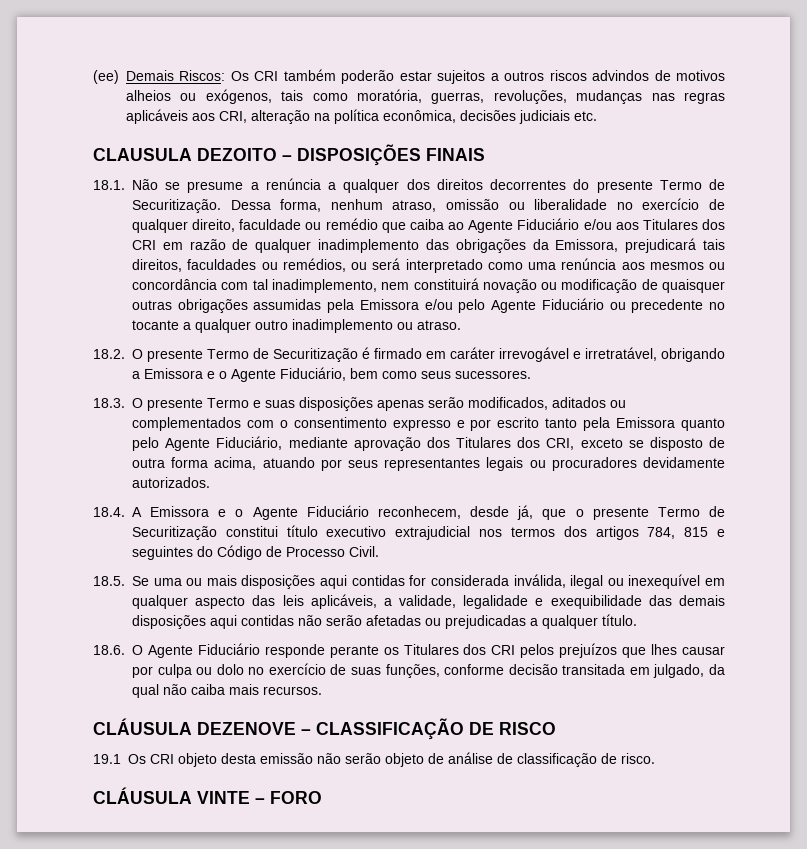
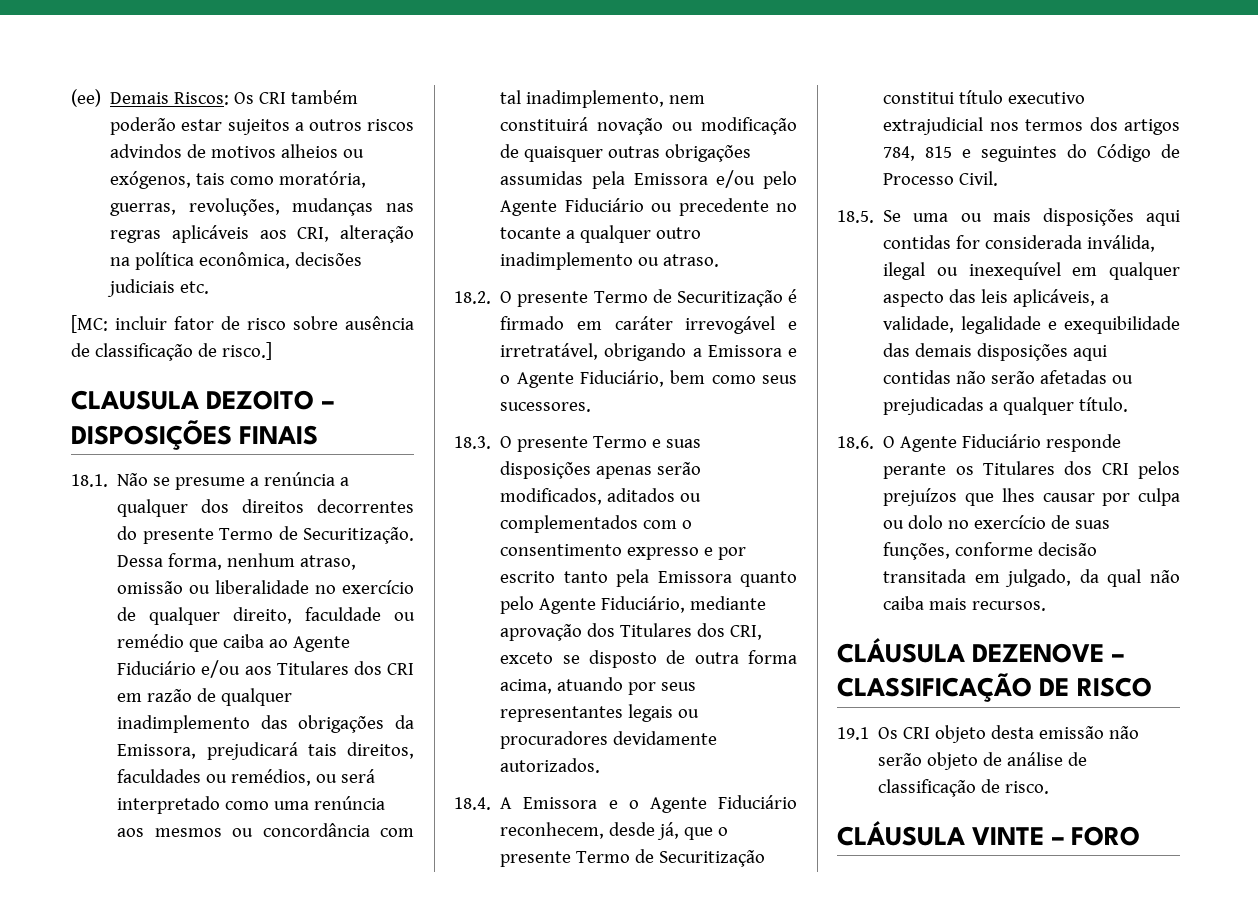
(597, 116) none -> [71,315,414,333] [71,342,272,361] // [MC: incluir fator de risco sobre ausência de classificação de risco.]

